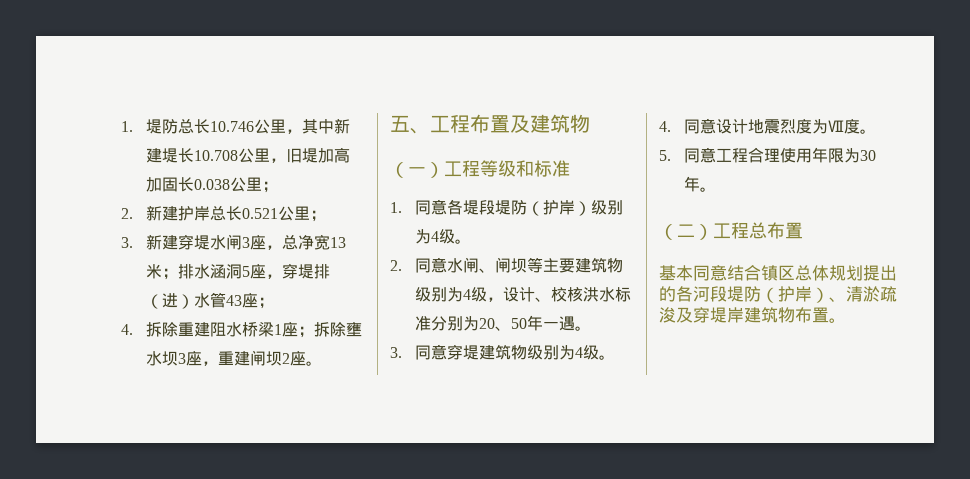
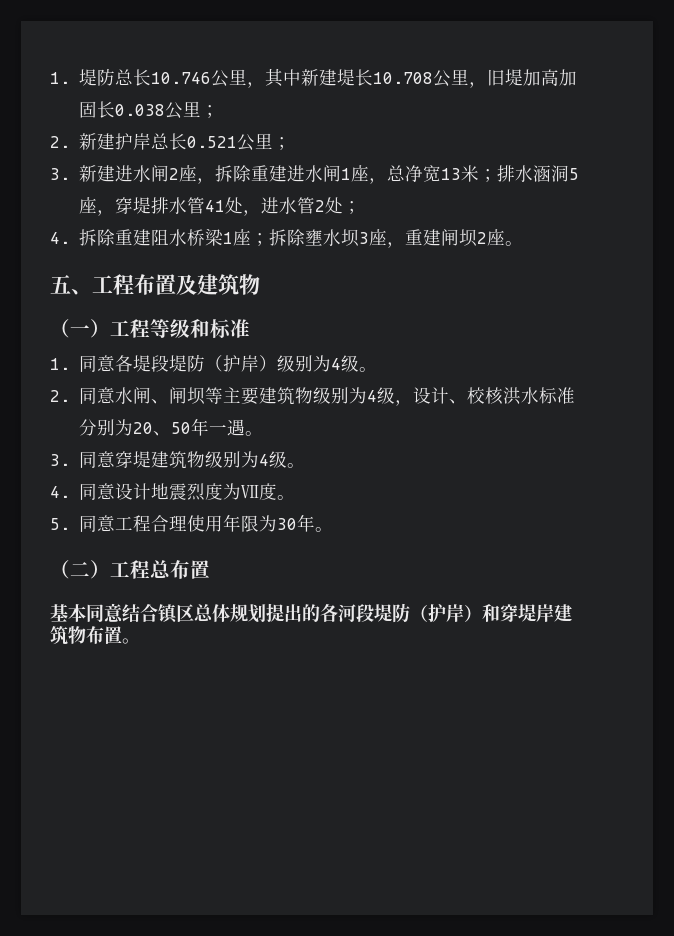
[178,234,251,250] 穿堤水闸3 -> [114,165,351,184] 进水闸2座，拆除重建进水闸1
[146,292,259,309] （进）水管43座 -> [168,197,343,216] 水管41处，进水管2处
[829,286,897,302] [659,307,693,323] 、清淤疏浚及 -> [482,604,500,622] 和

